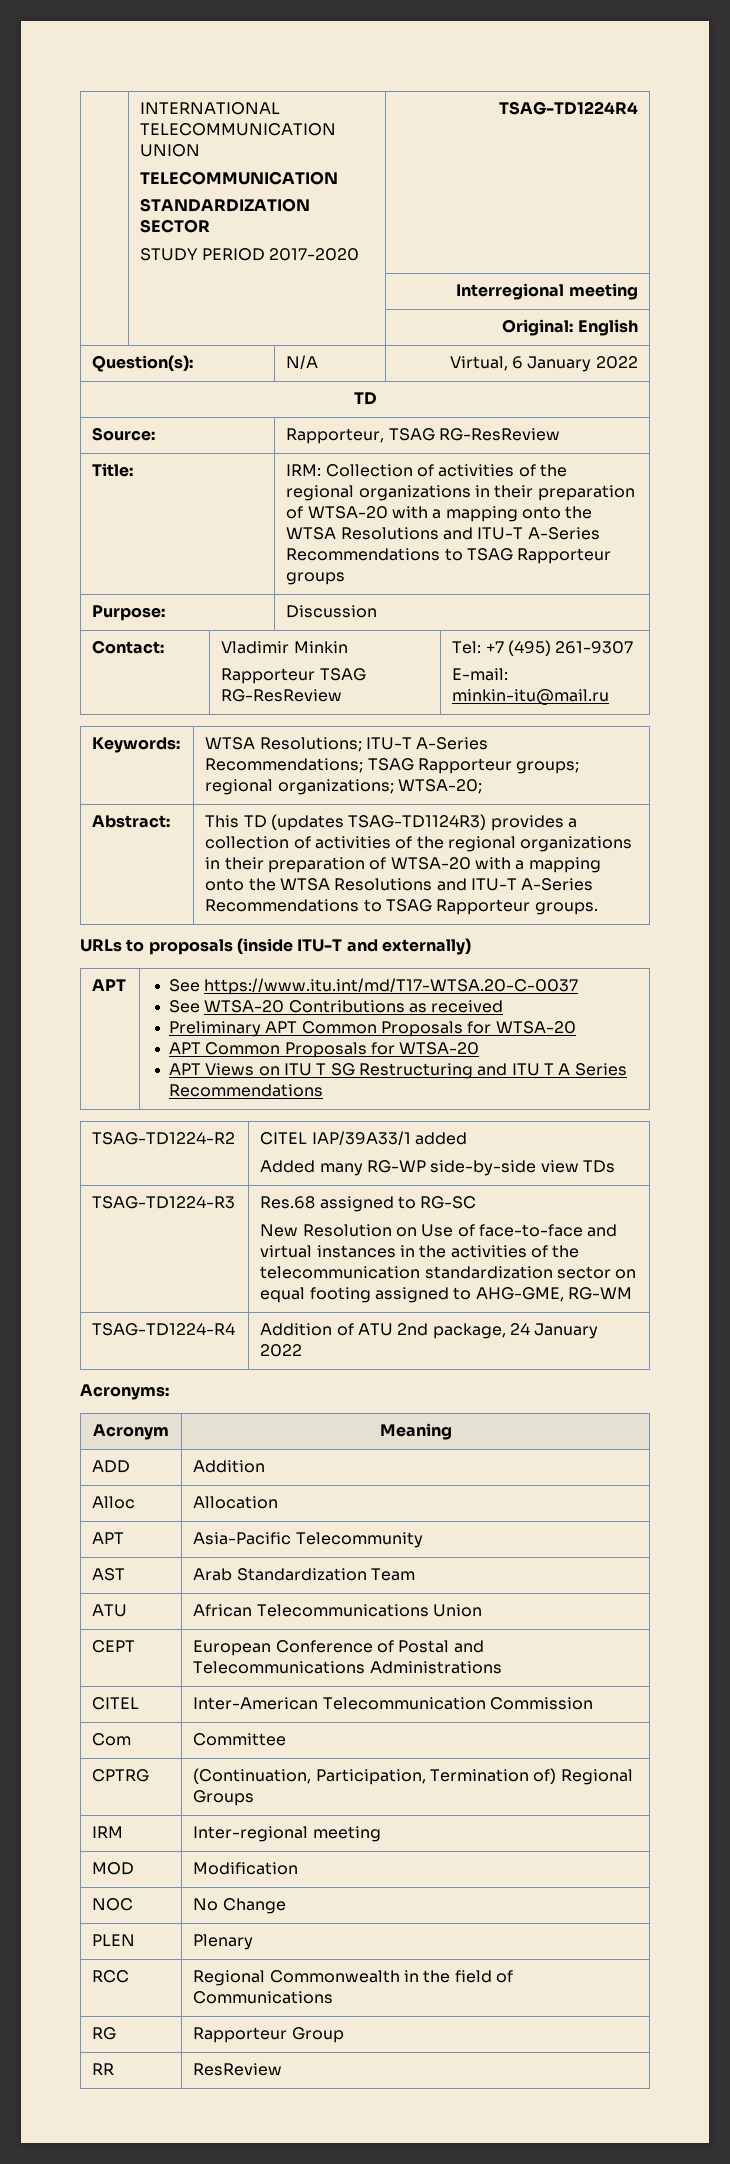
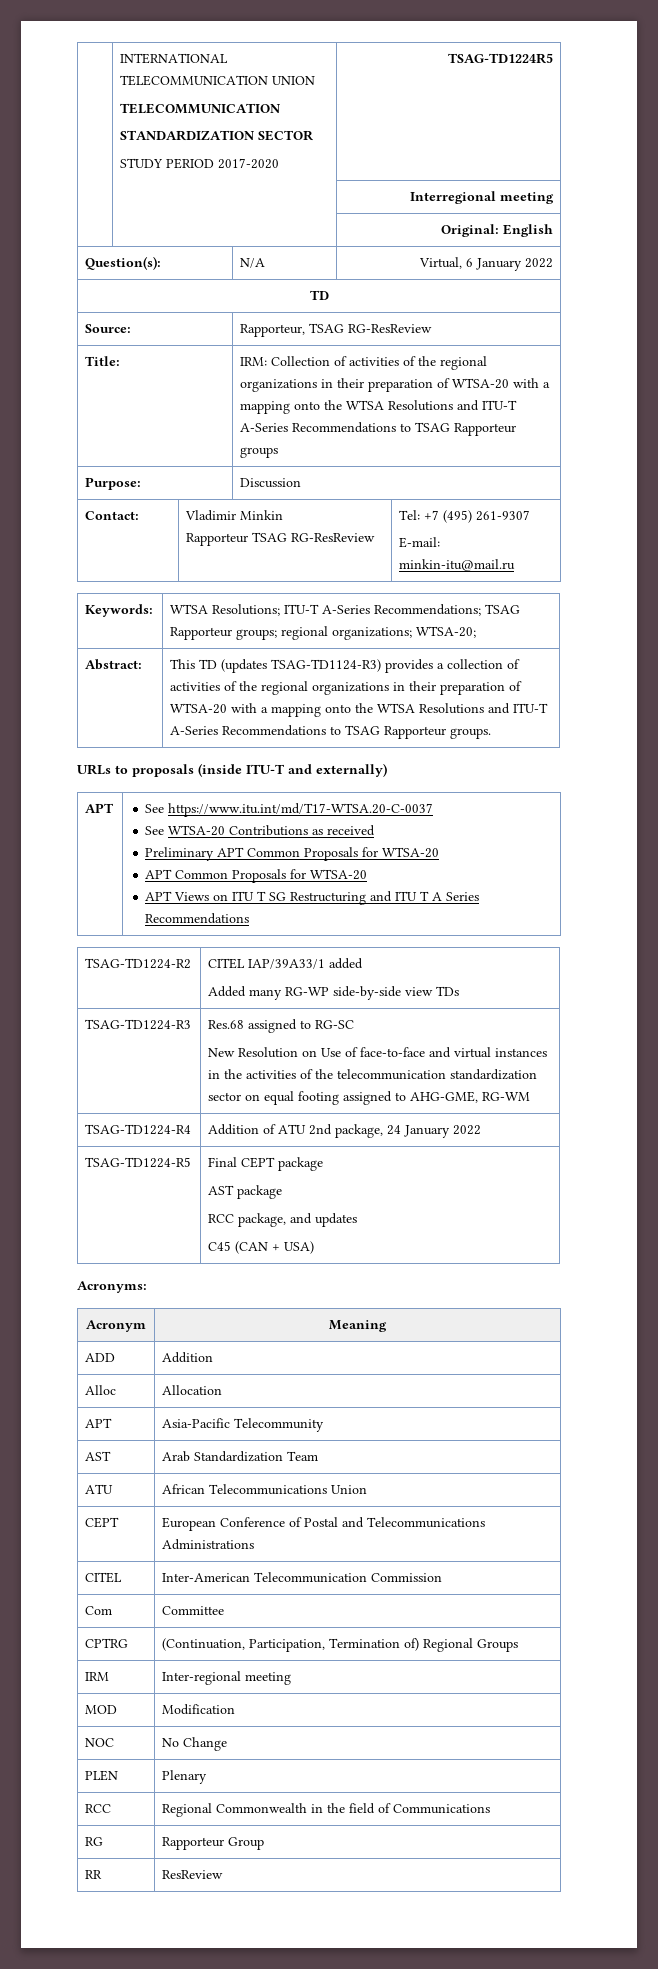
[498,101,638,115] TSAG-TD1224R4 -> [447,53,553,64] TSAG-TD1224R5
[348,814,487,830] TSAG-TD1124R3) -> [271,659,382,672] TSAG-TD1124-R3)
(303, 1350) none -> [85,1157,192,1168] [208,1157,324,1171] [208,1185,283,1199] [208,1213,358,1227] [208,1241,315,1254] // TSAG-TD1224-R5 | Final CEPT package // AST package // RCC package, and updates // C45 (CAN + USA)

